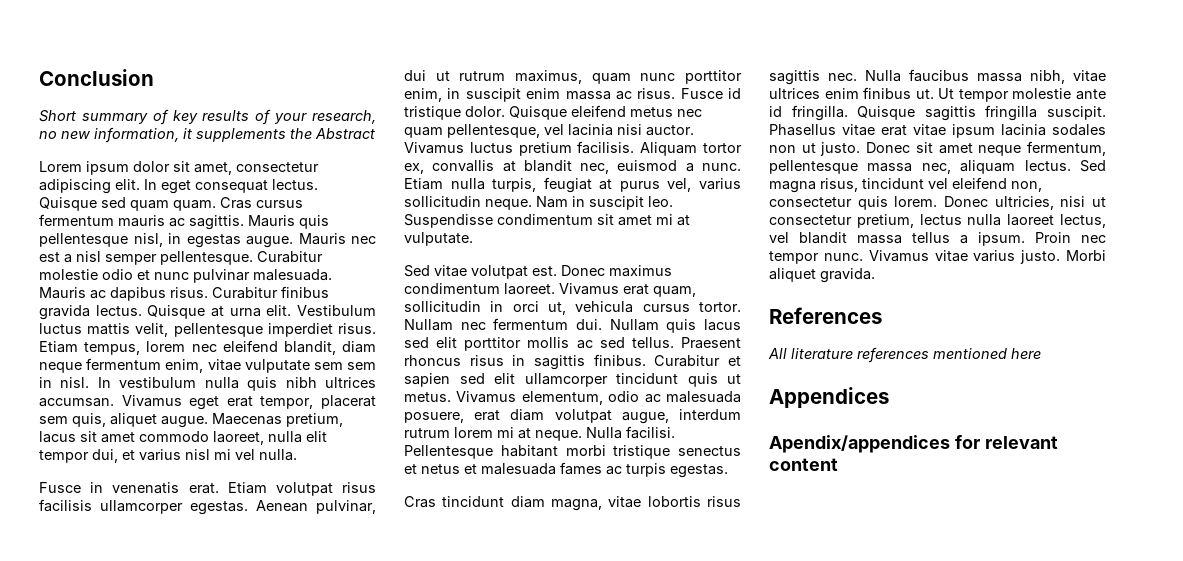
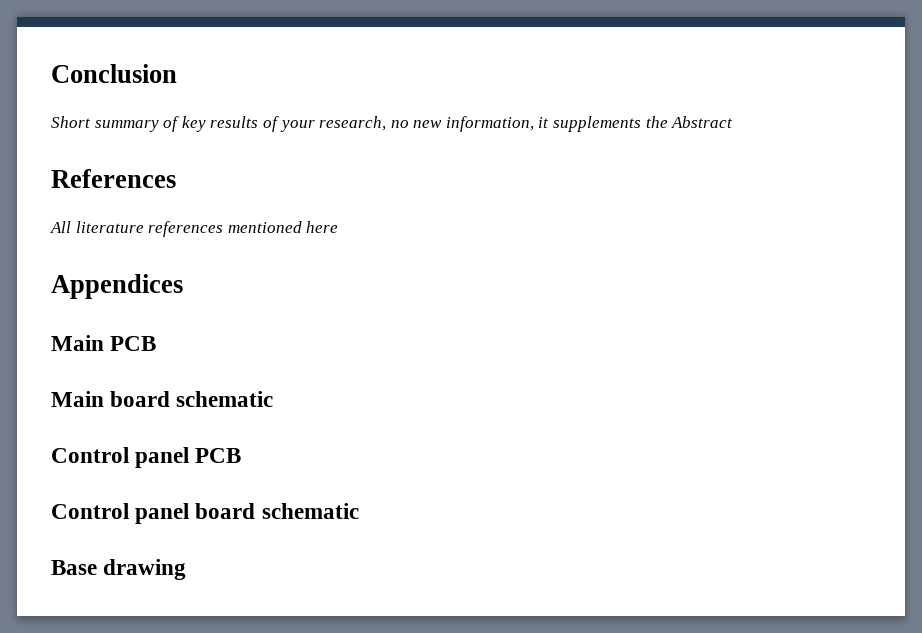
[39,161,319,175] [39,179,318,194] [39,197,303,211] [39,214,329,230] [39,233,376,248] [39,251,323,265] [39,269,332,283] [39,286,329,301] [39,305,376,320] [39,323,376,337] [39,340,376,355] [39,358,376,373] [39,377,376,391] [39,395,376,410] [39,413,343,428] [39,431,327,445] [39,449,297,463] [39,482,376,496] [39,499,376,515] [404,70,742,84] [404,88,741,102] [404,105,702,120] [404,124,694,138] [404,141,742,156] [404,160,741,174] [404,177,741,193] [404,196,673,210] [404,214,690,228] [404,232,473,246] [404,265,672,279] [404,283,696,297] [404,301,741,315] [404,318,741,333] [404,337,741,351] [404,354,741,370] [404,373,741,387] [404,391,741,405] [404,409,741,424] [404,426,675,441] [404,445,741,459] [404,462,728,478] [404,496,741,511] [769,69,1106,85] [769,87,1106,102] [769,105,1106,121] [769,124,1106,138] [769,141,1106,156] [769,160,1106,174] [769,177,1042,193] [769,196,1106,210] [769,214,1106,228] [769,232,1106,246] [769,250,1106,264] [769,268,875,283] // Lorem ipsum dolor sit amet, consectetur adipiscing elit. In eget consequat lectus. Quisque sed quam quam. Cras cursus fermentum mauris ac sagittis. Mauris quis pellentesque nisl, in egestas augue. Mauris nec est a nisl semper pellentesque. Curabitur molestie odio et nunc pulvinar malesuada. Mauris ac dapibus risus. Curabitur finibus gravida lectus. Quisque at urna elit. Vestibulum luctus mattis velit, pellentesque imperdiet risus. Etiam tempus, lorem nec eleifend blandit, diam neque fermentum enim, vitae vulputate sem sem in nisl. In vestibulum nulla quis nibh ultrices accumsan. Vivamus eget erat tempor, placerat sem quis, aliquet augue. Maecenas pretium, lacus sit amet commodo laoreet, nulla elit tempor dui, et varius nisl mi vel nulla. // Fusce in venenatis erat. Etiam volutpat risus facilisis ullamcorper egestas. Aenean pulvinar, dui ut rutrum maximus, quam nunc porttitor enim, in suscipit enim massa ac risus. Fusce id tristique dolor. Quisque eleifend metus nec quam pellentesque, vel lacinia nisi auctor. Vivamus luctus pretium facilisis. Aliquam tortor ex, convallis at blandit nec, euismod a nunc. Etiam nulla turpis, feugiat at purus vel, varius sollicitudin neque. Nam in suscipit leo. Suspendisse condimentum sit amet mi at vulputate. // Sed vitae volutpat est. Donec maximus condimentum laoreet. Vivamus erat quam, sollicitudin in orci ut, vehicula cursus tortor. Nullam nec fermentum dui. Nullam quis lacus sed elit porttitor mollis ac sed tellus. Praesent rhoncus risus in sagittis finibus. Curabitur et sapien sed elit ullamcorper tincidunt quis ut metus. Vivamus elementum, odio ac malesuada posuere, erat diam volutpat augue, interdum rutrum lorem mi at neque. Nulla facilisi. Pellentesque habitant morbi tristique senectus et netus et malesuada fames ac turpis egestas. // Cras tincidunt diam magna, vitae lobortis risus sagittis nec. Nulla faucibus massa nibh, vitae ultrices enim finibus ut. Ut tempor molestie ante id fringilla. Quisque sagittis fringilla suscipit. Phasellus vitae erat vitae ipsum lacinia sodales non ut justo. Donec sit amet neque fermentum, pellentesque massa nec, aliquam lectus. Sed magna risus, tincidunt vel eleifend non, consectetur quis lorem. Donec ultricies, nisi ut consectetur pretium, lectus nulla laoreet lectus, vel blandit massa tellus a ipsum. Proin nec tempor nunc. Vivamus vitae varius justo. Morbi aliquet gravida. -> (734, 122) none
[769,435,1058,453] [769,458,838,471] Apendix/appendices for relevant content -> [51,335,157,351] [51,391,274,407] [51,447,242,468] [51,503,359,524] [51,559,187,580] Main PCB // Main board schematic // Control panel PCB // Control panel board schematic // Base drawing

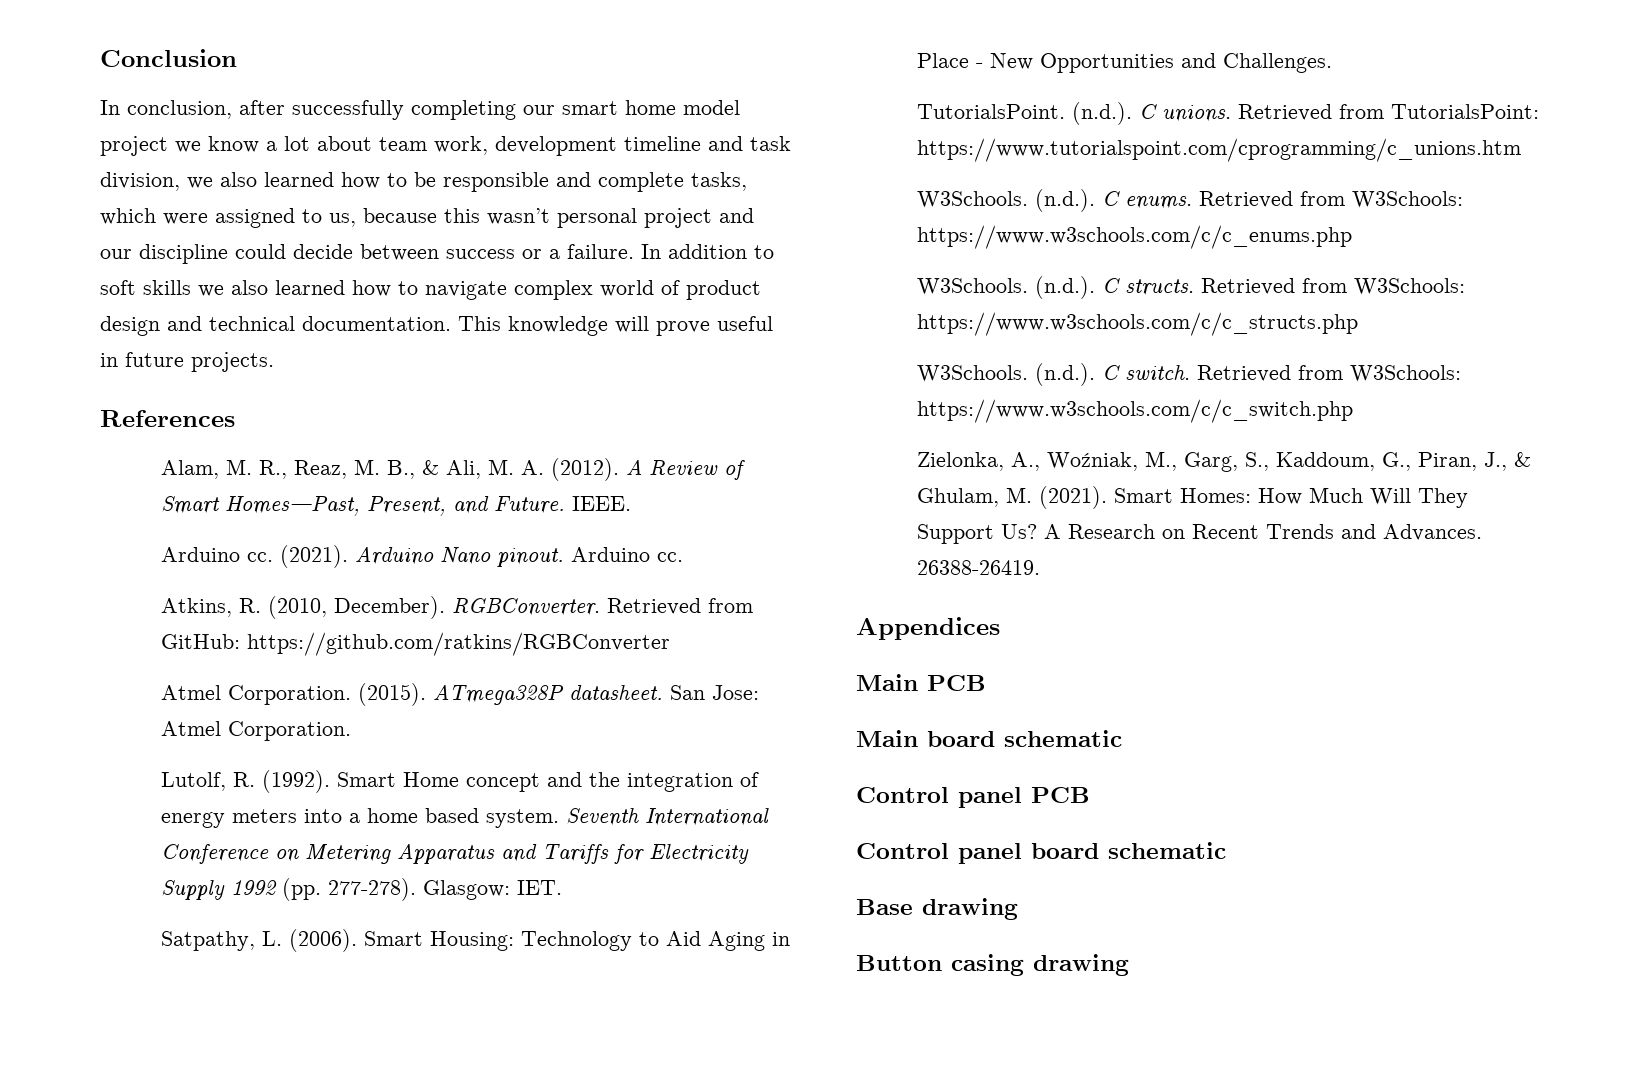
[51,116,734,132] [51,169,176,188] [50,221,339,237] Short summary of key results of your research, no new information, it supplements the Abstract // References // All literature references mentioned here -> [100,100,740,120] [100,136,791,156] [100,172,747,192] [100,208,754,228] [100,244,774,264] [100,280,761,300] [100,316,773,336] [100,352,274,372] [100,410,235,427] [161,458,746,481] [161,496,632,516] [161,545,684,568] [161,596,754,619] [161,632,671,656] [161,683,760,706] [161,721,352,741] [161,770,760,793] [161,808,770,828] [161,843,750,864] [161,878,563,901] [161,929,791,952] [917,53,1333,73] [917,102,1540,125] [917,138,1522,162] [917,189,1464,212] [917,225,1353,249] [917,276,1466,299] [917,312,1359,336] [917,363,1462,386] [917,399,1354,423] [917,451,1532,472] [917,486,1469,509] [917,524,1483,544] [917,560,1041,575] In conclusion, after successfully completing our smart home model project we know a lot about team work, development timeline and task division, we also learned how to be responsible and complete tasks, which were assigned to us, because this wasn’t personal project and our discipline could decide between success or a failure. In addition to soft skills we also learned how to navigate complex world of product design and technical documentation. This knowledge will prove useful in future projects. // References // Alam, M. R., Reaz, M. B., & Ali, M. A. (2012). A Review of Smart Homes—Past, Present, and Future. IEEE. // Arduino cc. (2021). Arduino Nano pinout. Arduino cc. // Atkins, R. (2010, December). RGBConverter. Retrieved from GitHub: https://github.com/ratkins/RGBConverter // Atmel Corporation. (2015). ATmega328P datasheet. San Jose: Atmel Corporation. // Lutolf, R. (1992). Smart Home concept and the integration of energy meters into a home based system. Seventh International Conference on Metering Apparatus and Tariffs for Electricity Supply 1992 (pp. 277-278). Glasgow: IET. // Satpathy, L. (2006). Smart Housing: Technology to Aid Aging in Place - New Opportunities and Challenges. // TutorialsPoint. (n.d.). C unions. Retrieved from TutorialsPoint: https://www.tutorialspoint.com/cprogramming/c_unions.htm // W3Schools. (n.d.). C enums. Retrieved from W3Schools: https://www.w3schools.com/c/c_enums.php // W3Schools. (n.d.). C structs. Retrieved from W3Schools: https://www.w3schools.com/c/c_structs.php // W3Schools. (n.d.). C switch. Retrieved from W3Schools: https://www.w3schools.com/c/c_switch.php // Zielonka, A., Woźniak, M., Garg, S., Kaddoum, G., Piran, J., & Ghulam, M. (2021). Smart Homes: How Much Will They Support Us? A Research on Recent Trends and Advances. 26388-26419.
(187, 569) none -> [856,954,1129,976] // Button casing drawing

